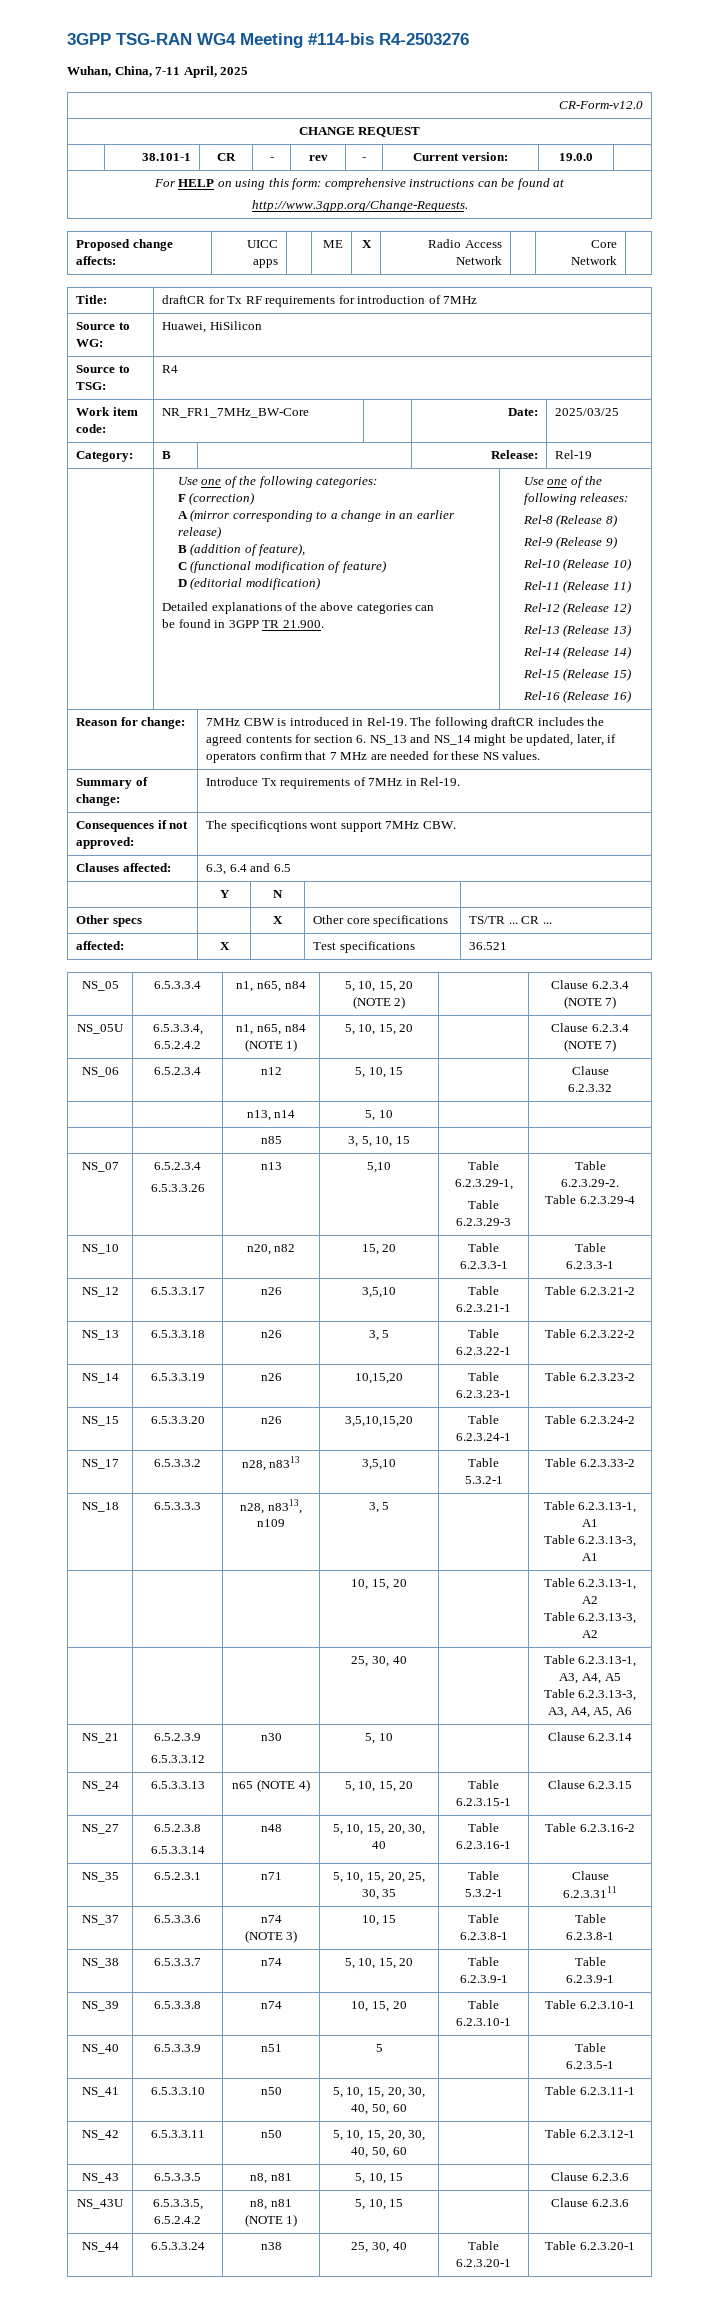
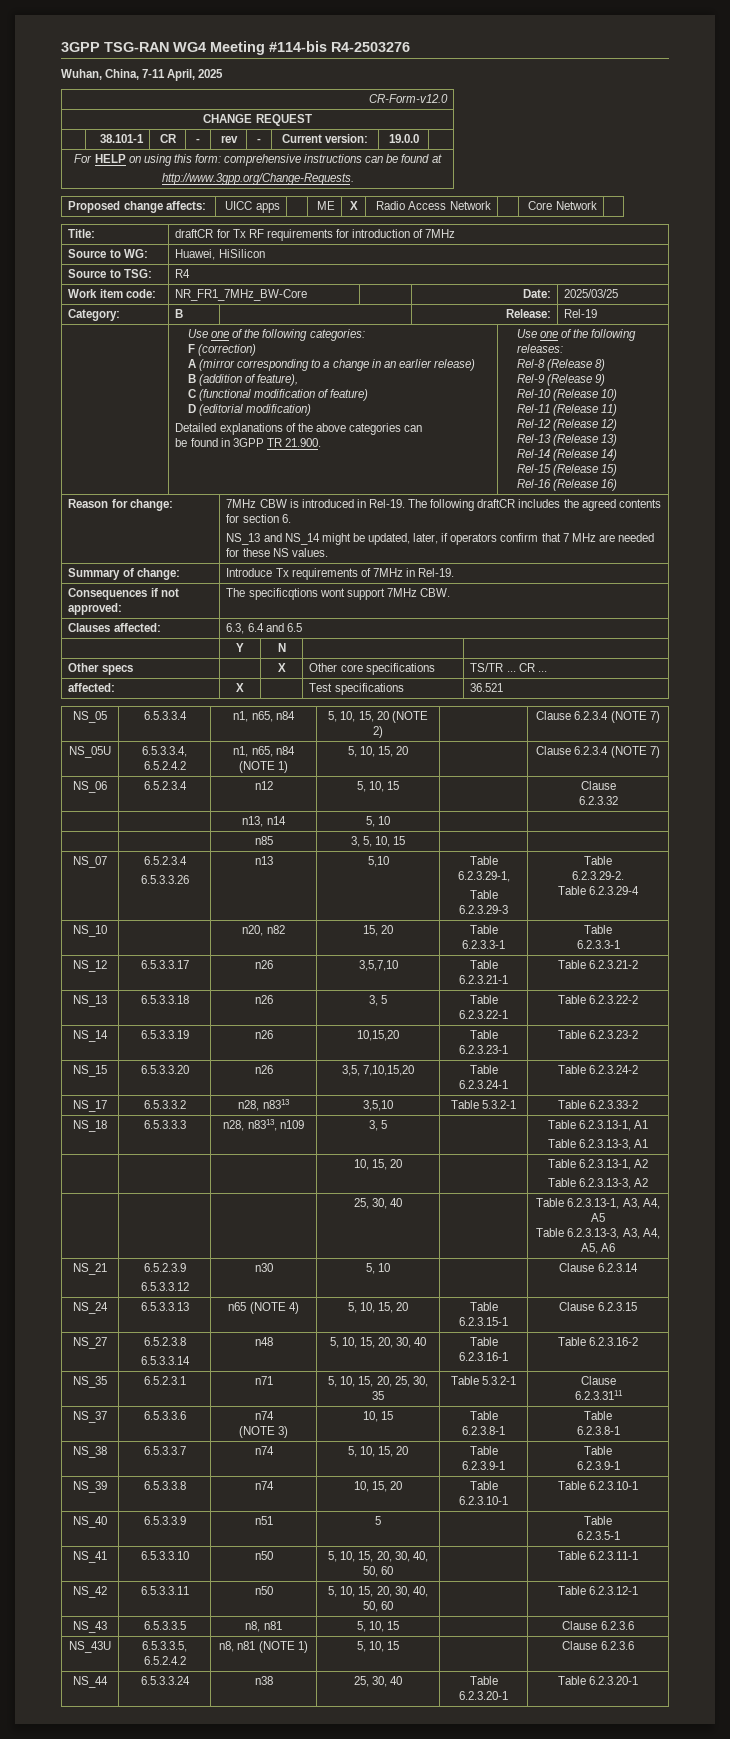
(367, 739) none -> (291, 518) //
[362,1287,396,1298] 3,5,10 -> [358,960,398,971] 3,5,7,10
[345,1416,413,1427] 3,5,10,15,20 -> [341,1065,415,1076] 3,5, 7,10,15,20

